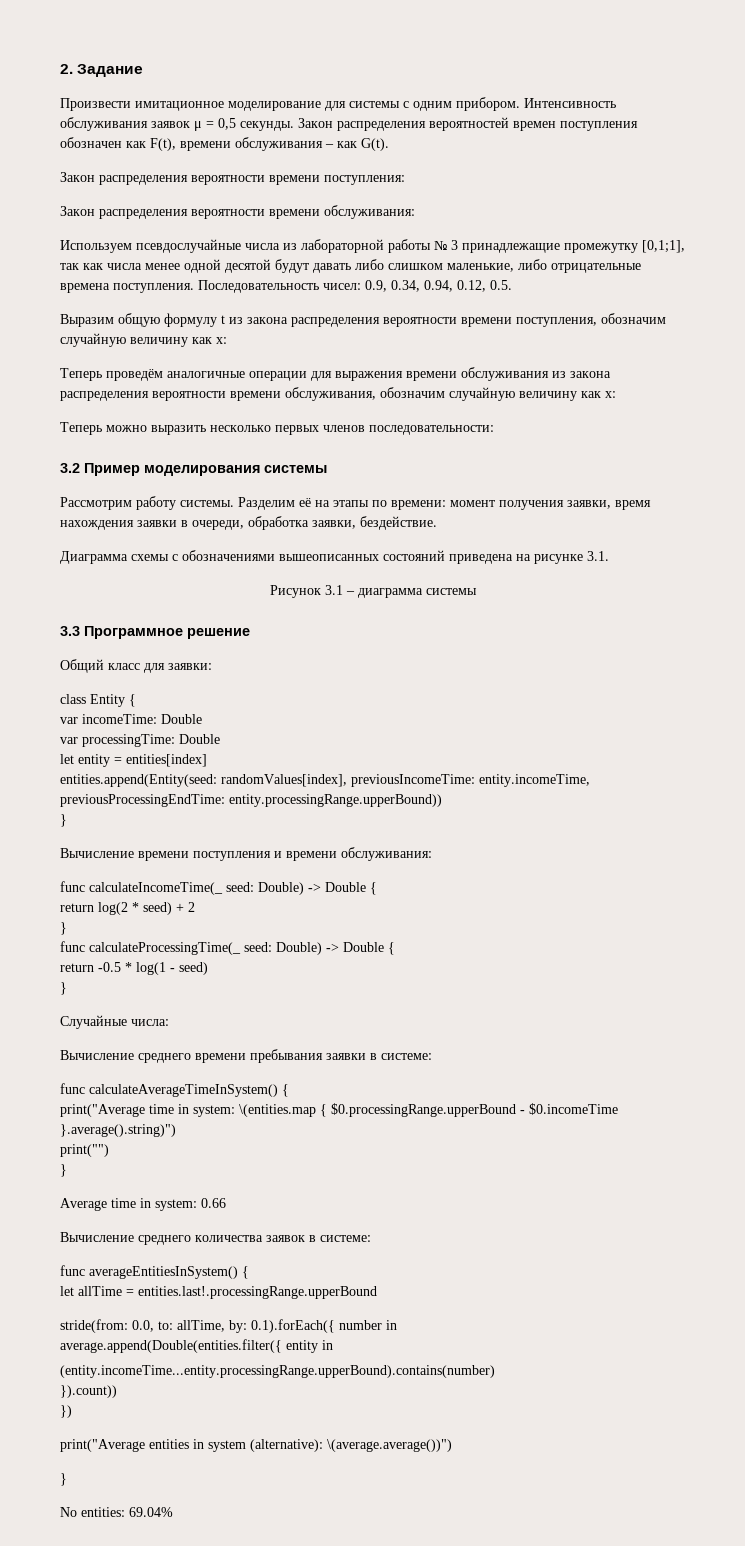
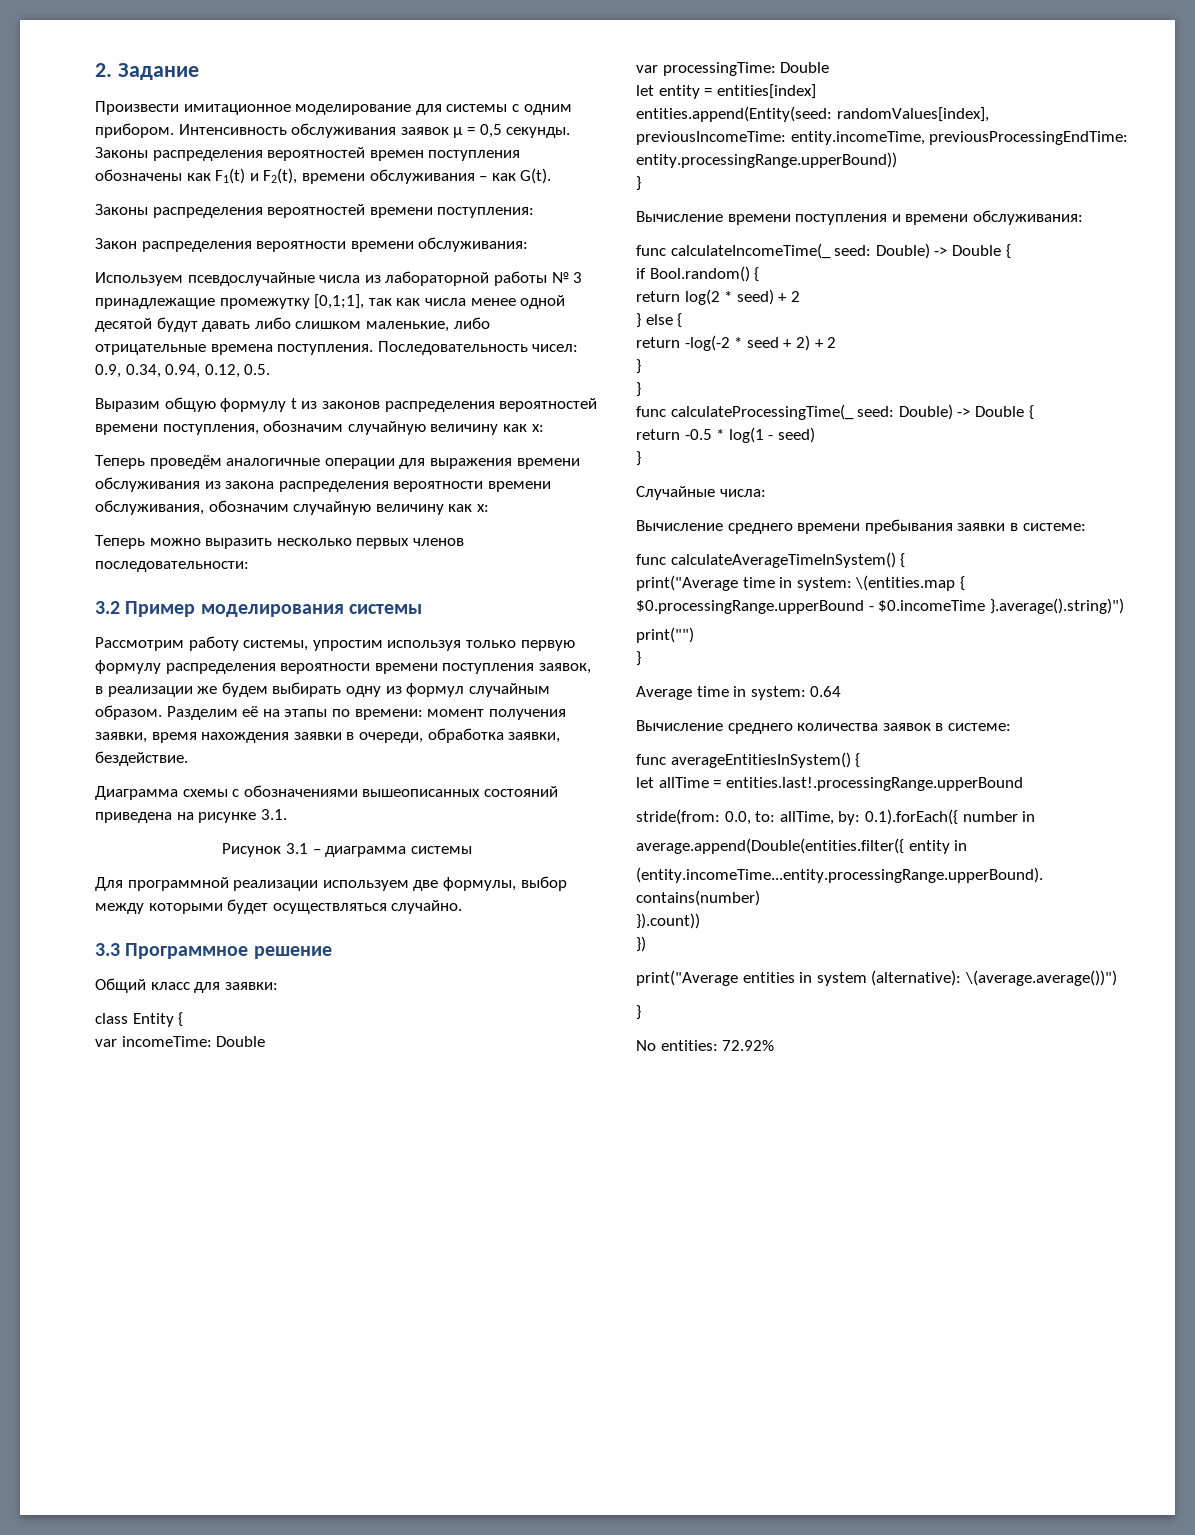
[298,118,333,128] Закон -> [95,147,148,158] Законы
[60,137,176,151] обозначен как F(t), -> [95,168,298,184] обозначены как F1(t) и F2(t),
[60,172,265,185] Закон распределения вероятности -> [95,204,366,218] Законы распределения вероятностей
[247,317,457,327] закона распределения вероятности -> [321,398,598,412] законов распределения вероятностей
[180,500,234,507] системы. -> [243,640,575,651] [95,660,591,674] [95,682,550,697] [95,705,162,720] системы, упростим используя только первую формулу распределения вероятности времени поступления заявок, в реализации же будем выбирать одну из формул случайным образом.
(477, 591) none -> [95,876,567,891] [95,899,463,914] // Для программной реализации используем две формулы, выбор между которыми будет осуществляться случайно.
(377, 888) none -> [636,266,760,282] // if Bool.random() {
(195, 907) none -> [636,313,683,328] [636,335,837,351] [636,359,641,374] // } else { // return -log(-2 * seed + 2) + 2 // }
[201,1198,226,1208] 0.66 -> [810,686,842,697] 0.64
[129,1507,173,1517] 69.04% -> [722,1040,775,1051] 72.92%

